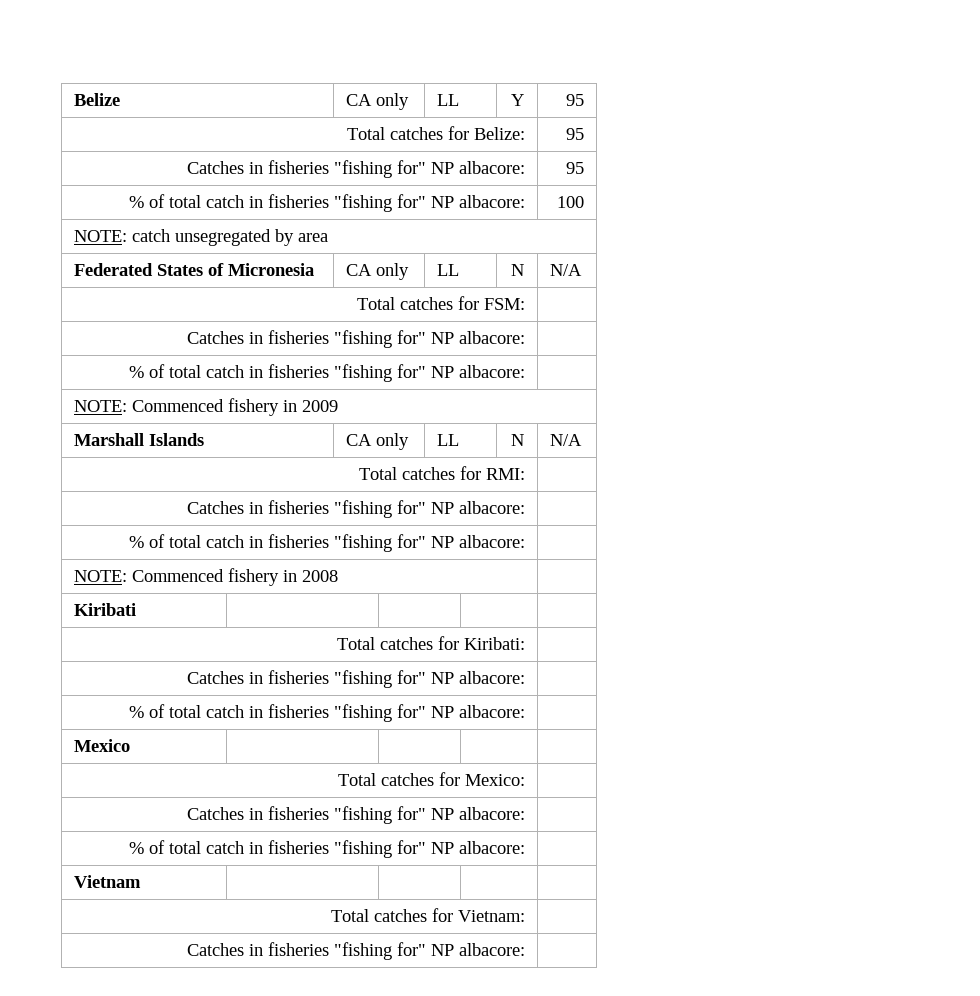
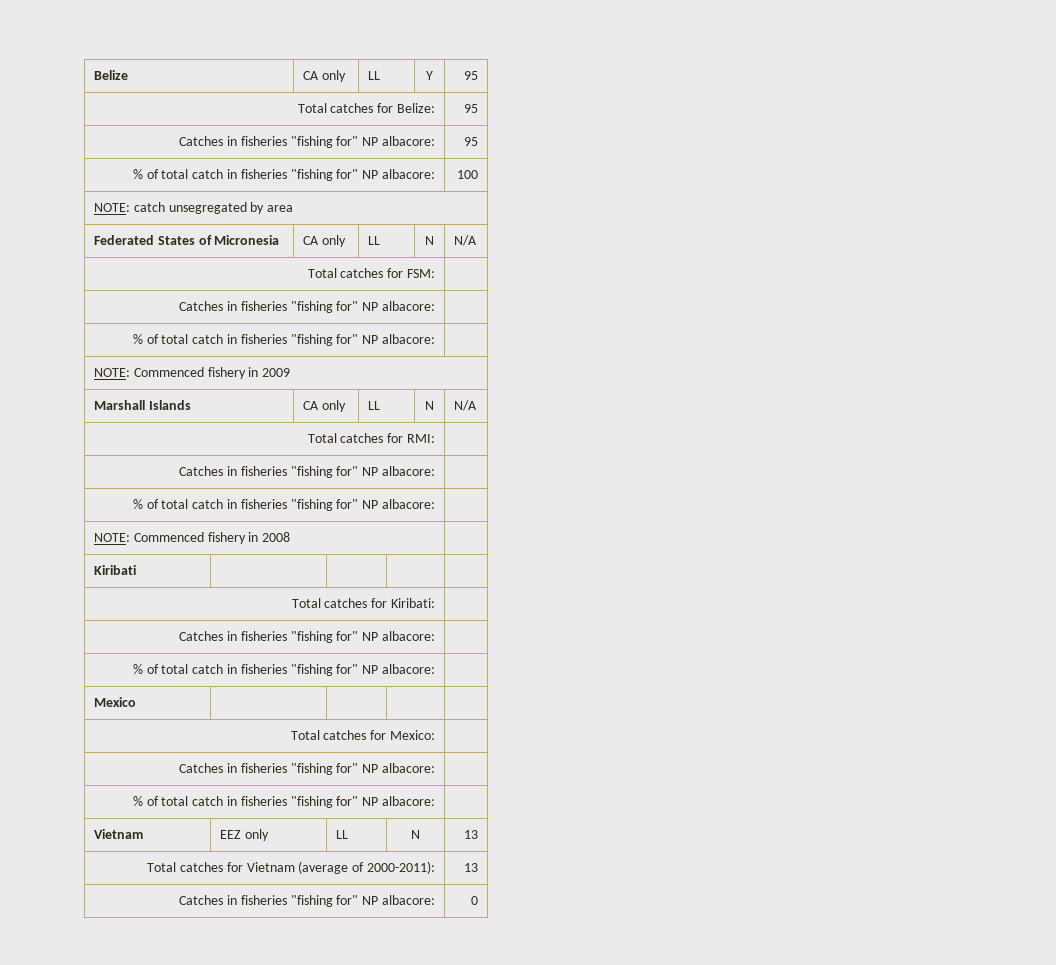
[330,908,525,922] [186,942,525,960] | | | // Total catches for Vietnam: | // Catches in fisheries "fishing for" NP albacore: | -> [220,829,269,841] [336,830,349,839] [411,830,420,839] [463,830,478,839] [147,861,435,874] [463,863,478,872] [179,895,435,907] [470,896,478,905] EEZ only | LL | N | 13 // Total catches for Vietnam (average of 2000-2011): | 13 // Catches in fisheries "fishing for" NP albacore: | 0

